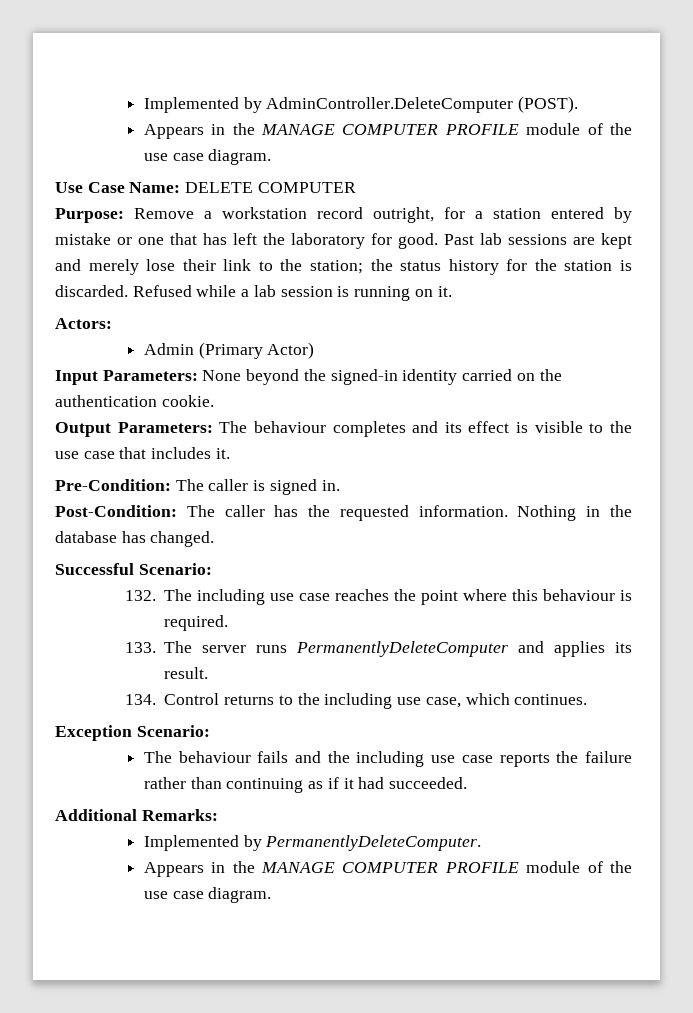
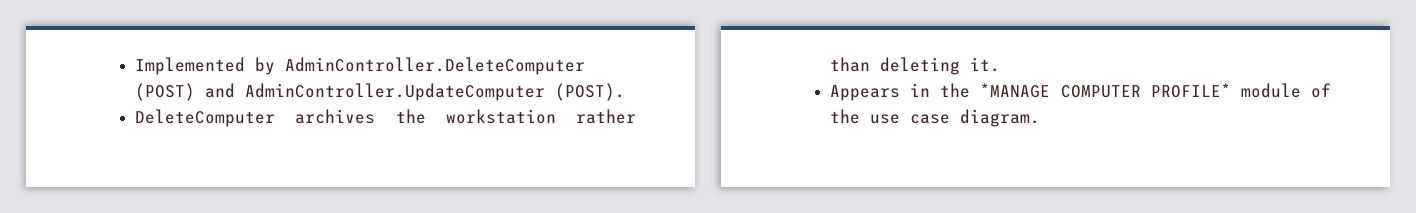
[518,96,579,113] [143,123,632,139] [143,149,272,165] [55,182,356,193] [55,207,632,223] [55,233,632,249] [55,259,632,275] [55,285,452,301] [55,318,112,329] [143,342,315,359] [55,369,562,385] [55,395,214,407] [55,421,632,437] [55,447,230,459] [55,479,340,495] [55,505,632,521] [55,531,215,547] [55,563,212,575] [124,589,632,605] [164,615,229,631] [124,641,632,657] [164,667,209,679] [124,693,588,709] [55,725,210,741] [143,751,632,767] [143,777,468,793] [55,809,218,821] [143,835,482,851] [143,861,632,877] [143,887,272,903] (POST). // Appears in the MANAGE COMPUTER PROFILE module of the use case diagram. // Use Case Name: DELETE COMPUTER // Purpose: Remove a workstation record outright, for a station entered by mistake or one that has left the laboratory for good. Past lab sessions are kept and merely lose their link to the station; the status history for the station is discarded. Refused while a lab session is running on it. // Actors: // Admin (Primary Actor) // Input Parameters: None beyond the signed-in identity carried on the authentication cookie. // Output Parameters: The behaviour completes and its effect is visible to the use case that includes it. // Pre-Condition: The caller is signed in. // Post-Condition: The caller has the requested information. Nothing in the database has changed. // Successful Scenario: // 132. The including use case reaches the point where this behaviour is required. // 133. The server runs PermanentlyDeleteComputer and applies its result. // 134. Control returns to the including use case, which continues. // Exception Scenario: // The behaviour fails and the including use case reports the failure rather than continuing as if it had succeeded. // Additional Remarks: // Implemented by PermanentlyDeleteComputer. // Appears in the MANAGE COMPUTER PROFILE module of the use case diagram. -> [135,83,626,101] [135,109,636,127] [830,57,1001,75] [830,83,1331,101] [830,109,1041,127] (POST) and AdminController.UpdateComputer (POST). // DeleteComputer archives the workstation rather than deleting it. // Appears in the *MANAGE COMPUTER PROFILE* module of the use case diagram.

